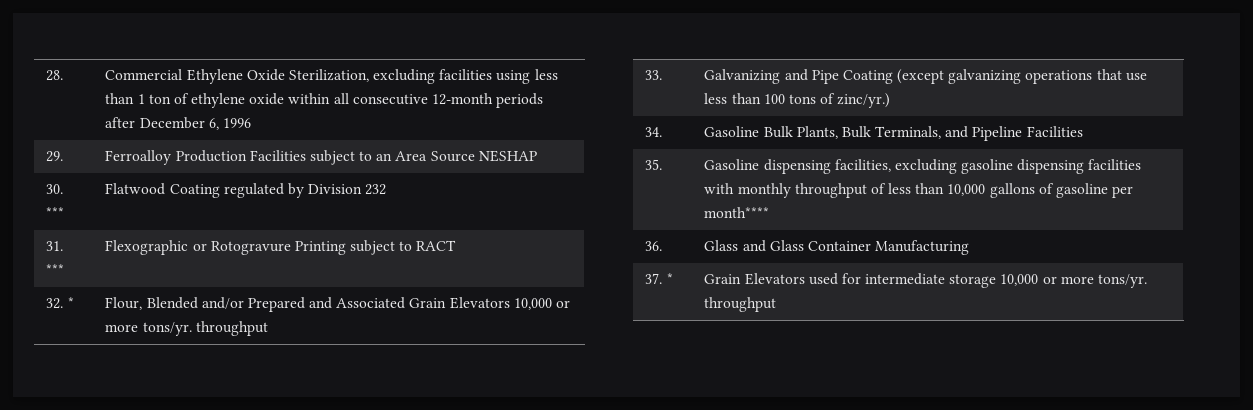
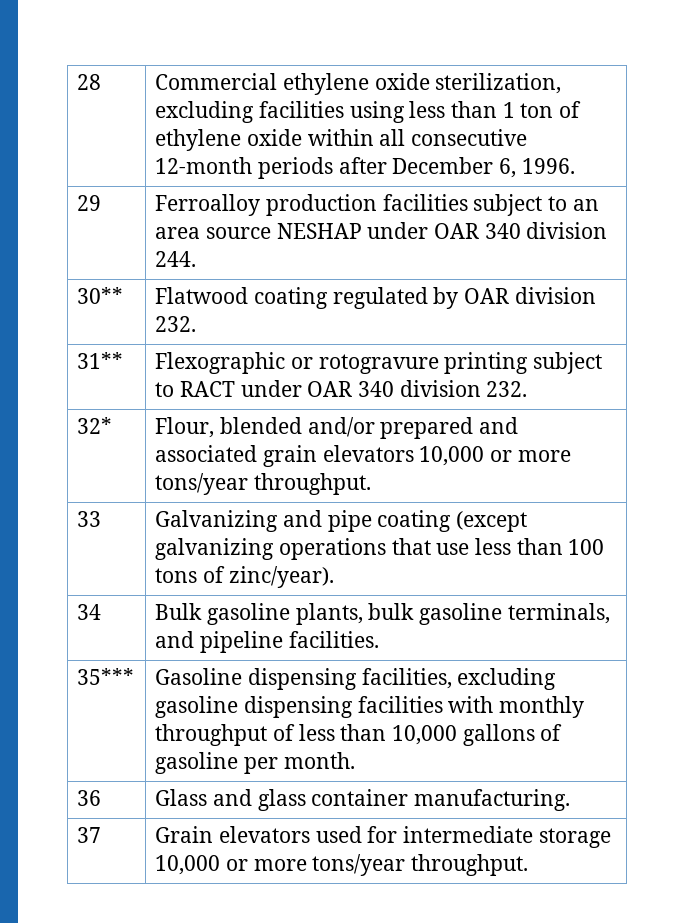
[46,70,64,81] 28. -> [77,74,102,90] 28
[186,69,369,84] Ethylene Oxide Sterilization, -> [283,73,562,95] ethylene oxide sterilization,
[222,118,251,128] [46,151,64,162] 1996 // 29. -> [521,158,575,174] [77,195,102,211] 1996. // 29
[175,150,306,162] Production Facilities -> [266,194,468,216] production facilities
[395,151,475,162] Area Source -> [155,227,272,239] area source
[46,184,64,194] [46,207,65,218] // 30. *** -> [367,222,608,239] [155,251,197,267] [77,287,124,304] under OAR 340 division 244. // 30**
[169,184,220,198] Coating -> [254,287,329,309] coating
[308,184,387,195] [46,241,64,251] [46,264,65,275] Division 232 // 31. *** -> [464,287,596,304] [155,316,197,332] [77,352,124,369] OAR division 232. // 31**
[210,241,346,255] Rotogravure Printing -> [318,352,529,374] rotogravure printing
[46,297,74,309] [105,297,570,312] [105,321,268,336] [645,70,663,80] // 32. * | Flour, Blended and/or Prepared and Associated Grain Elevators 10,000 or more tons/yr. throughput // 33. -> [240,380,528,397] [77,417,113,434] [155,417,519,439] [155,445,571,467] [155,473,372,495] [77,511,102,527] under OAR 340 division 232. // 32* | Flour, blended and/or prepared and associated grain elevators 10,000 or more tons/year throughput. // 33
[811,70,893,84] Pipe Coating -> [327,510,452,532] pipe coating
[837,93,891,108] [645,127,663,137] [704,126,1083,141] [645,159,663,170] zinc/yr.) // 34. | Gasoline Bulk Plants, Bulk Terminals, and Pipeline Facilities // 35. -> [228,566,334,588] [77,604,102,620] [155,603,610,625] [155,631,379,653] [77,668,135,685] zinc/year). // 34 | Bulk gasoline plants, bulk gasoline terminals, and pipeline facilities. // 35***
[704,207,770,218] [645,241,663,251] month**** // 36. -> [283,752,355,769] [77,790,102,806] month. // 36
[769,240,970,255] [645,273,673,284] [704,273,805,285] Glass Container Manufacturing // 37. * | Grain Elevators -> [257,789,571,811] [77,827,102,843] [155,826,311,843] glass container manufacturing. // 37 | Grain elevators
[1097,274,1147,288] [704,297,777,312] tons/yr. throughput -> [312,854,529,876] tons/year throughput.

